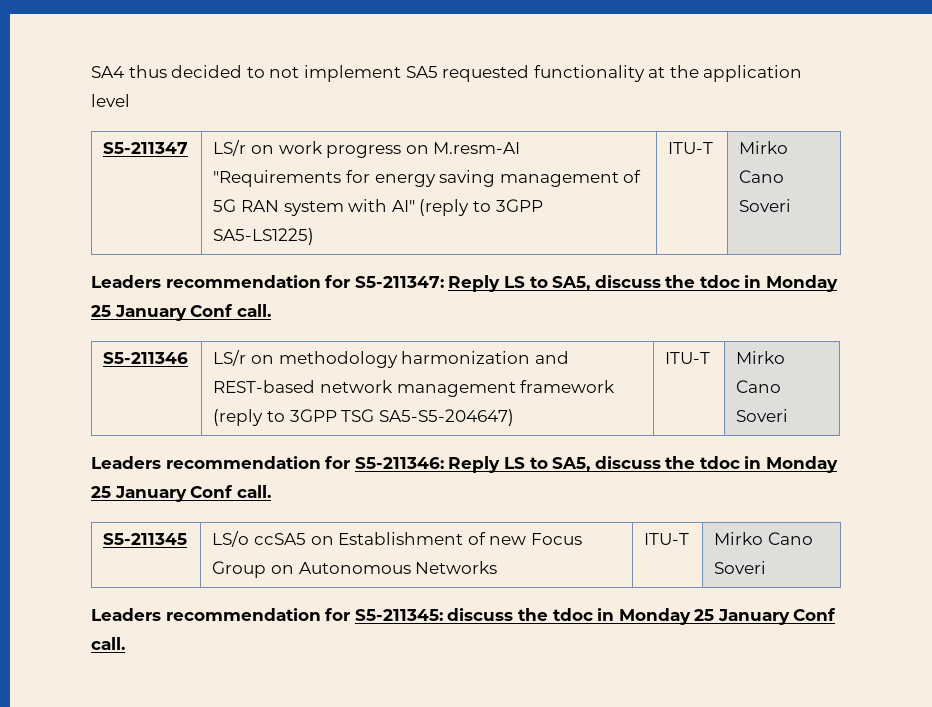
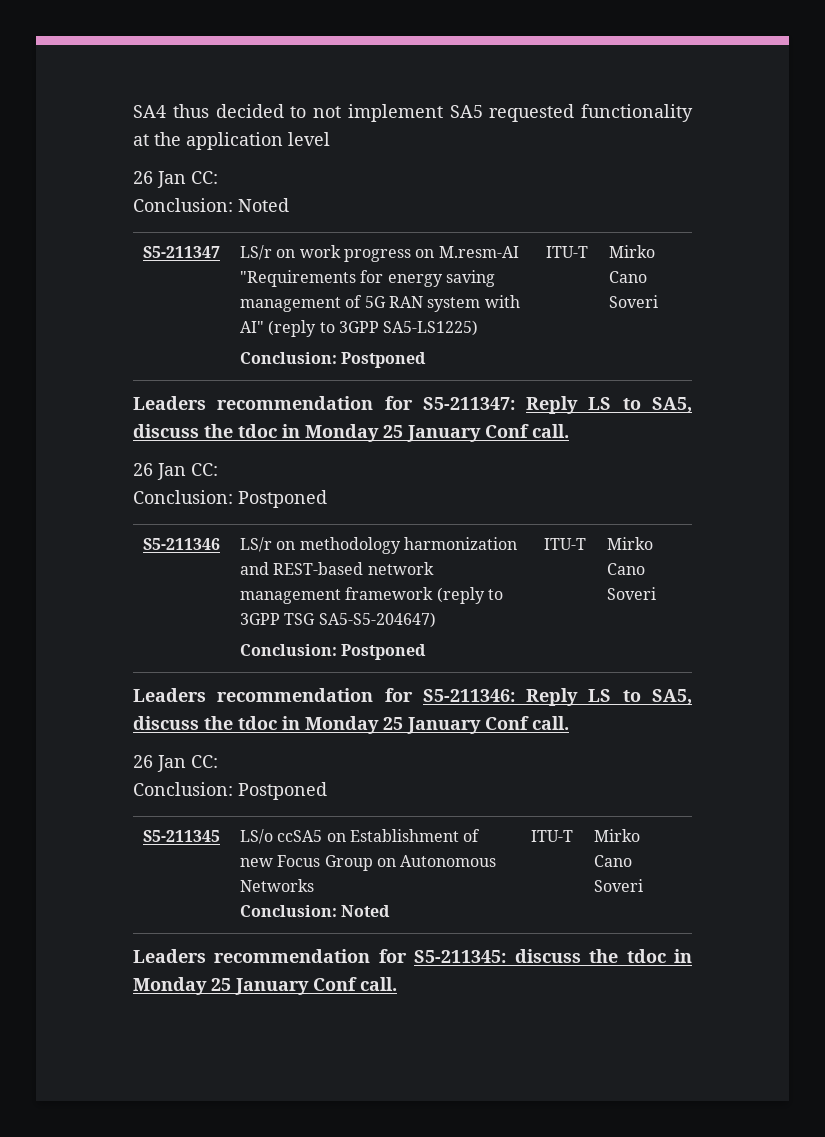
(130, 100) none -> [133,171,218,188] [133,198,289,212] // 26 Jan CC: // Conclusion: Noted
(315, 236) none -> [239,352,427,368] // Conclusion: Postponed
(271, 310) none -> [133,463,218,480] [133,490,327,508] // 26 Jan CC: // Conclusion: Postponed
(514, 417) none -> [239,644,427,660] // Conclusion: Postponed
(271, 491) none -> [133,755,218,772] [133,782,327,800] // 26 Jan CC: // Conclusion: Postponed
(498, 567) none -> [239,905,391,917] // Conclusion: Noted

